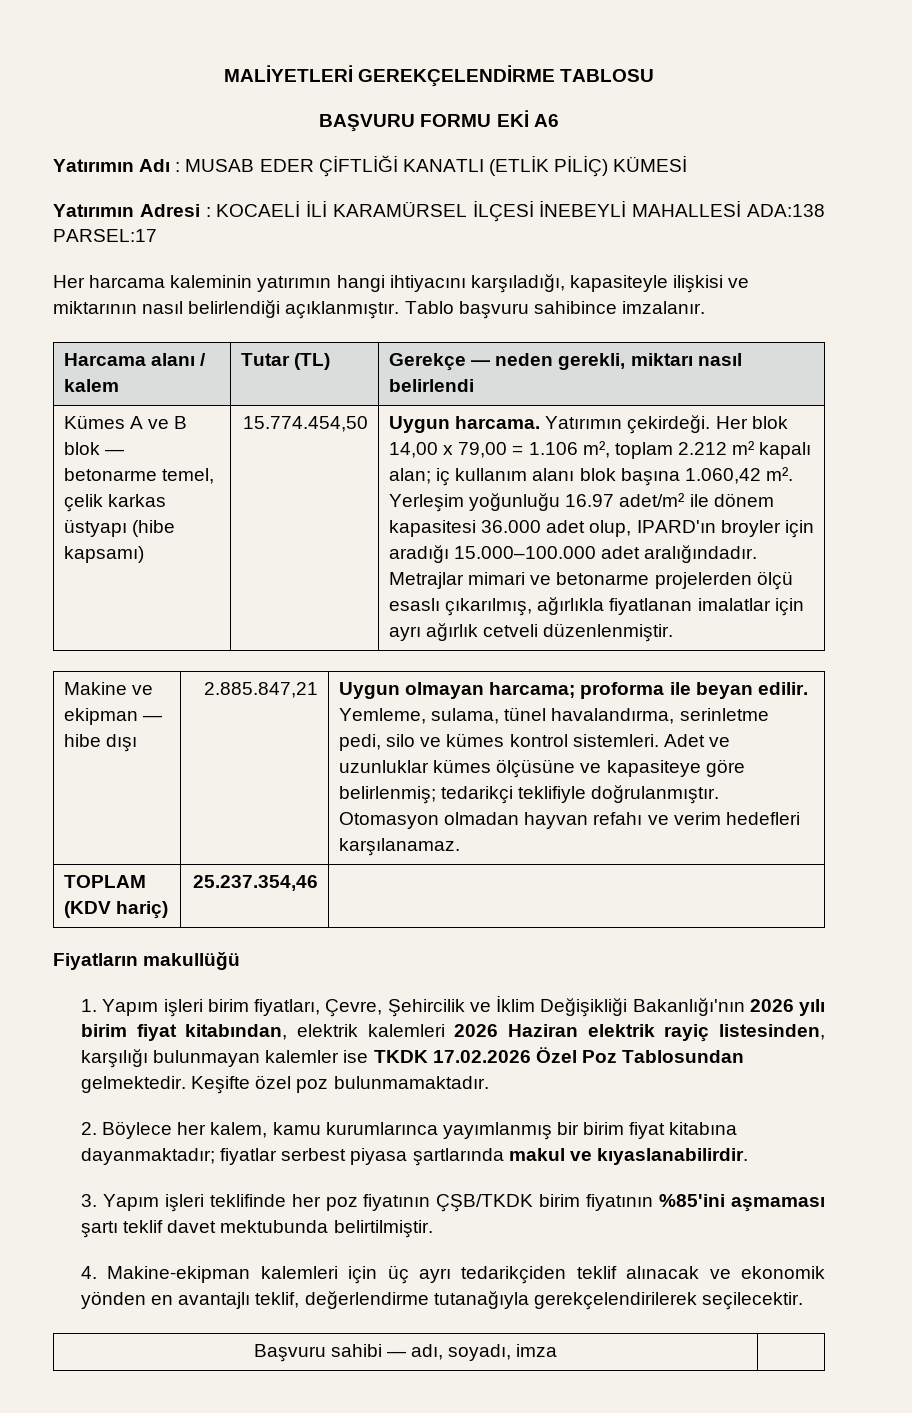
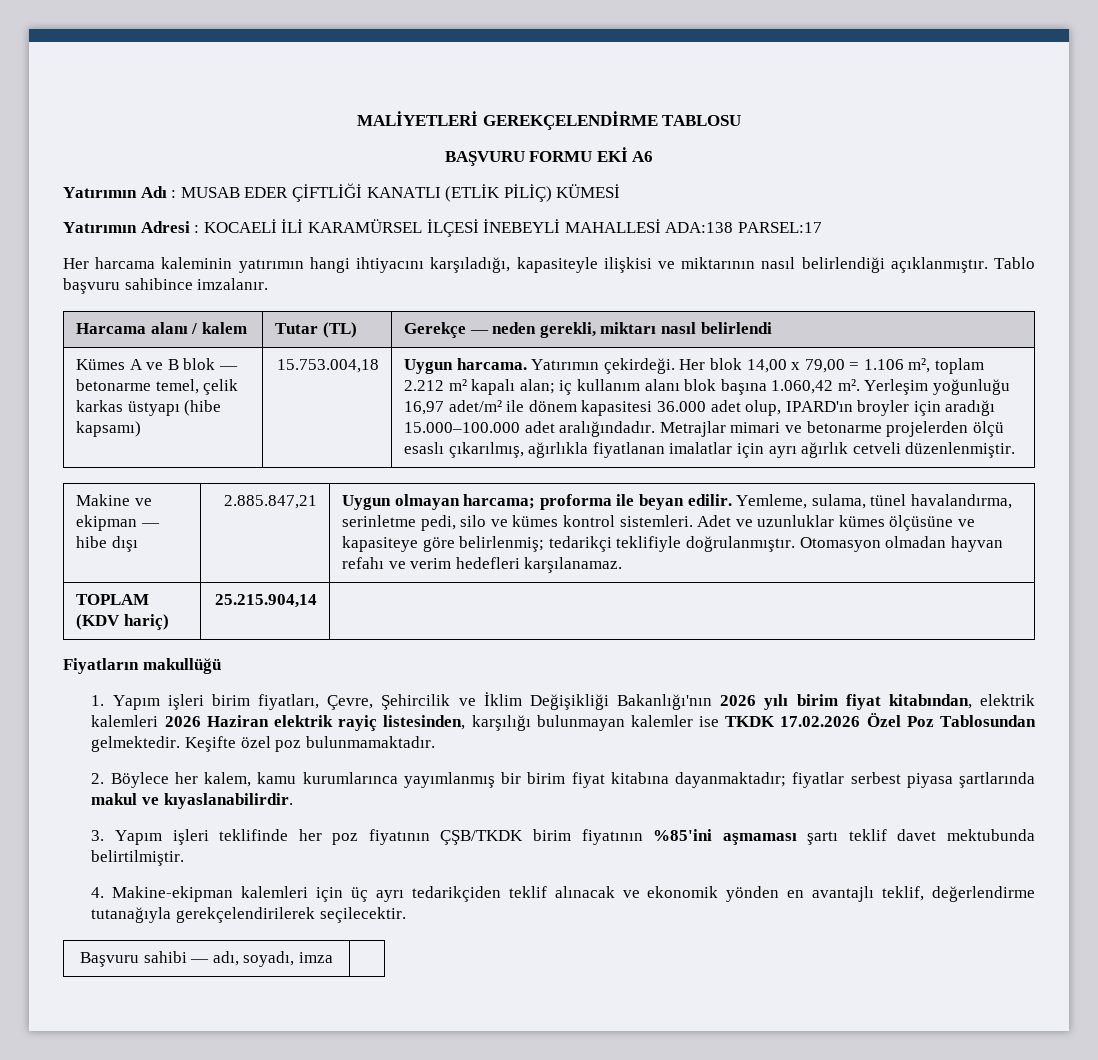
[242,416,368,432] 15.774.454,50 -> [277,359,380,373] 15.753.004,18
[565,494,615,507] 16.97 -> [403,401,444,415] 16,97
[192,875,318,891] 25.237.354,46 -> [215,594,318,608] 25.215.904,14

